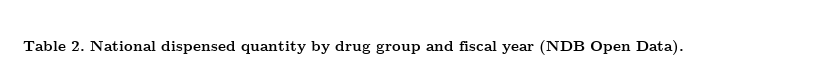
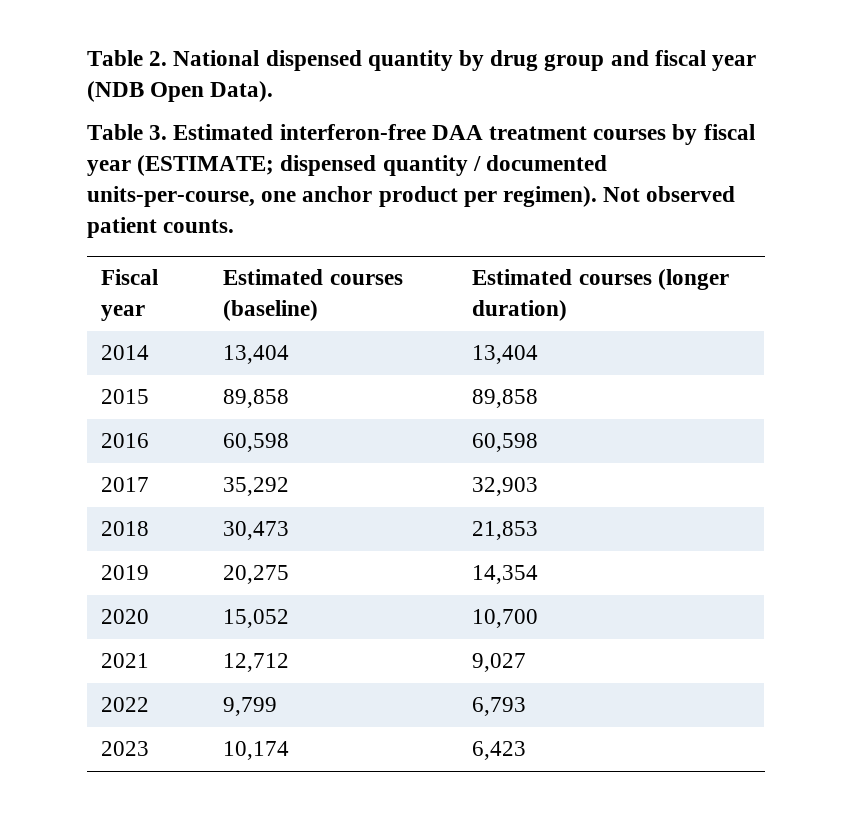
(684, 47) none -> [87,124,755,145] [87,155,608,176] [87,186,736,207] [87,217,235,238] [101,269,159,285] [101,305,146,321] [223,269,403,285] [223,300,319,321] [472,269,729,290] [472,300,568,321] [101,345,150,360] [223,345,290,364] [472,345,539,364] [101,389,150,404] [223,389,290,408] [472,389,539,408] [101,433,150,448] [223,433,290,452] [472,433,539,452] [101,477,150,492] [223,477,290,496] [472,477,539,496] [101,521,150,536] [223,521,290,540] [472,521,539,540] [101,565,150,580] [223,565,290,584] [472,565,539,584] [101,609,150,624] [223,609,290,628] [472,609,539,628] [101,653,150,668] [223,653,290,672] [472,653,527,672] [101,697,150,712] [223,697,278,716] [472,697,527,716] [101,741,150,756] [223,741,290,760] [472,741,527,760] // Table 3. Estimated interferon-free DAA treatment courses by fiscal year (ESTIMATE; dispensed quantity / documented units-per-course, one anchor product per regimen). Not observed patient counts. // Fiscal year | Estimated courses (baseline) | Estimated courses (longer duration) // 2014 | 13,404 | 13,404 // 2015 | 89,858 | 89,858 // 2016 | 60,598 | 60,598 // 2017 | 35,292 | 32,903 // 2018 | 30,473 | 21,853 // 2019 | 20,275 | 14,354 // 2020 | 15,052 | 10,700 // 2021 | 12,712 | 9,027 // 2022 | 9,799 | 6,793 // 2023 | 10,174 | 6,423

